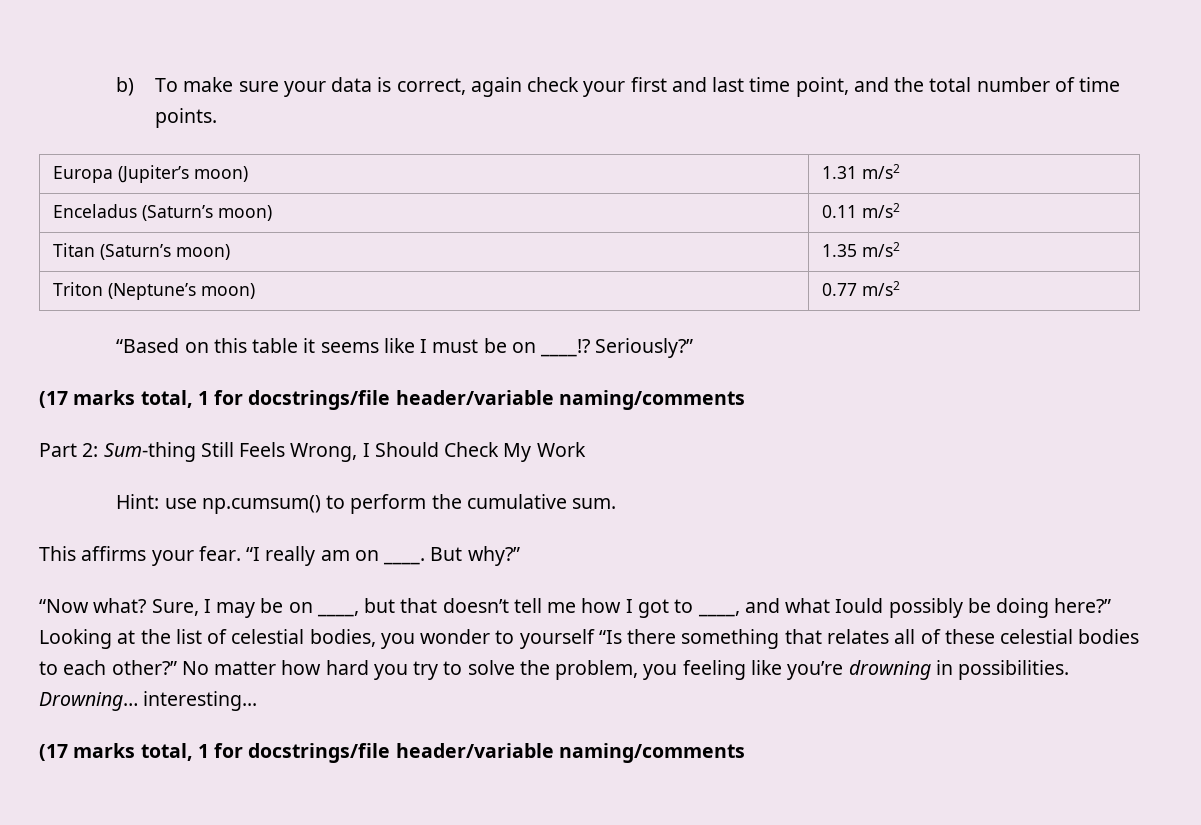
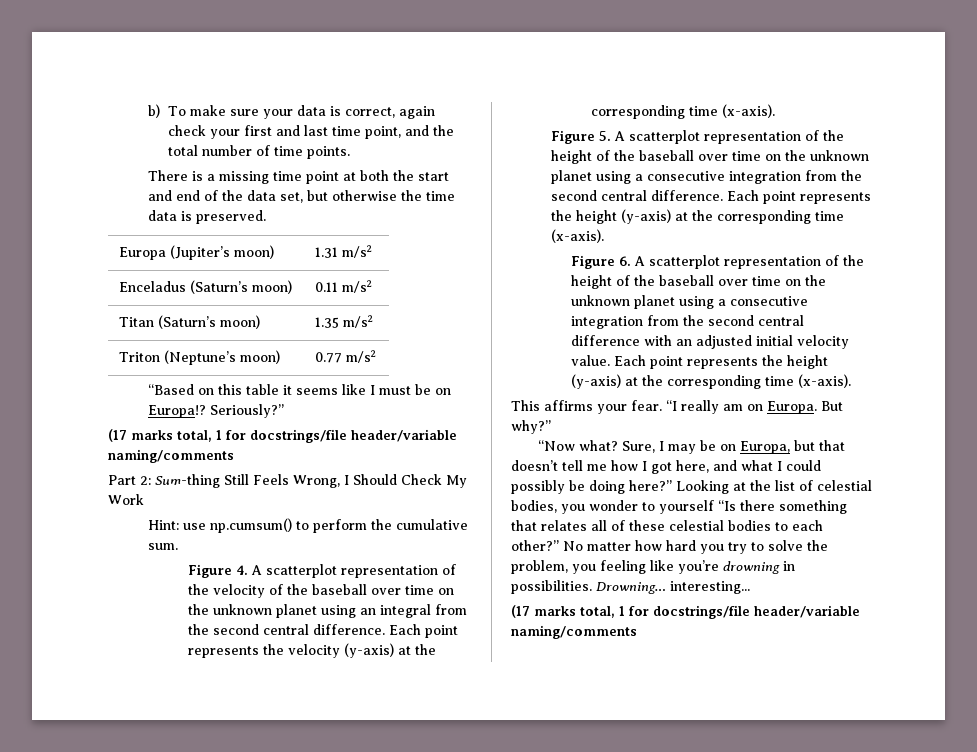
(217, 118) none -> [148,170,450,184] [148,190,456,203] [148,210,267,224] // There is a missing time point at both the start and end of the data set, but otherwise the time data is preserved.
[540,339,591,357] ____!? -> [148,405,207,418] Europa!?
(617, 503) none -> [188,564,457,578] [188,584,455,598] [188,604,468,618] [188,624,459,638] [188,643,437,658] [591,104,776,119] [551,130,845,144] [551,150,870,164] [551,170,863,184] [551,190,872,204] [551,209,845,224] [551,229,605,243] [571,255,865,269] [571,275,827,289] [571,295,809,309] [571,315,805,329] [571,335,850,349] [571,355,829,369] [571,374,852,389] // Figure 4. A scatterplot representation of the velocity of the baseball over time on the unknown planet using an integral from the second central difference. Each point represents the velocity (y-axis) at the corresponding time (x-axis). // Figure 5. A scatterplot representation of the height of the baseball over time on the unknown planet using a consecutive integration from the second central difference. Each point represents the height (y-axis) at the corresponding time (x-axis). // Figure 6. A scatterplot representation of the height of the baseball over time on the unknown planet using a consecutive integration from the second central difference with an adjusted initial velocity value. Each point represents the height (y-axis) at the corresponding time (x-axis).
[383,558,426,565] ____. -> [767,401,817,414] Europa.
[316,611,359,617] ____, -> [740,441,791,454] Europa,
[674,598,884,617] to ____, and what Iould -> [676,460,821,473] here, and what I could

